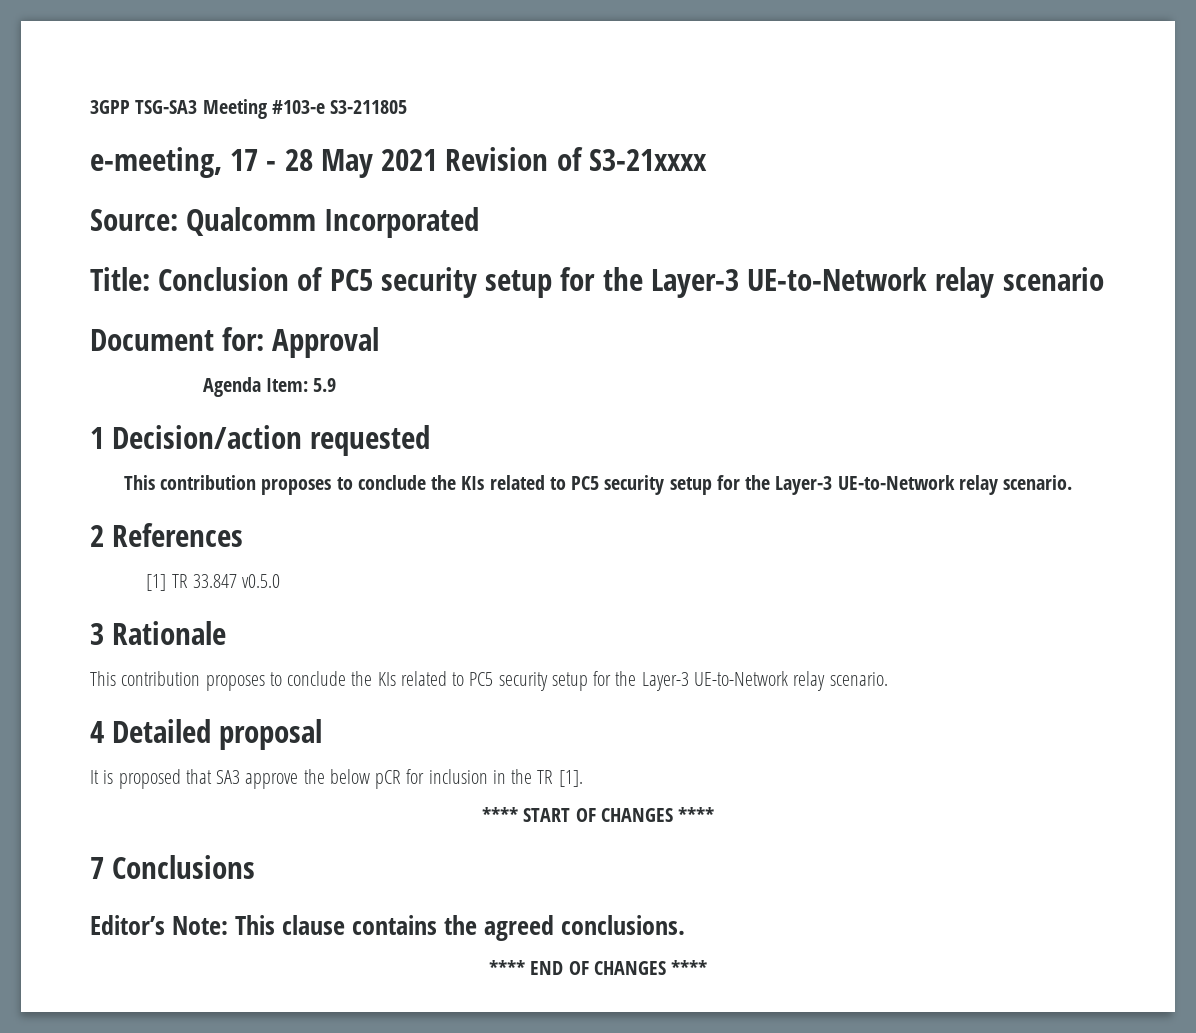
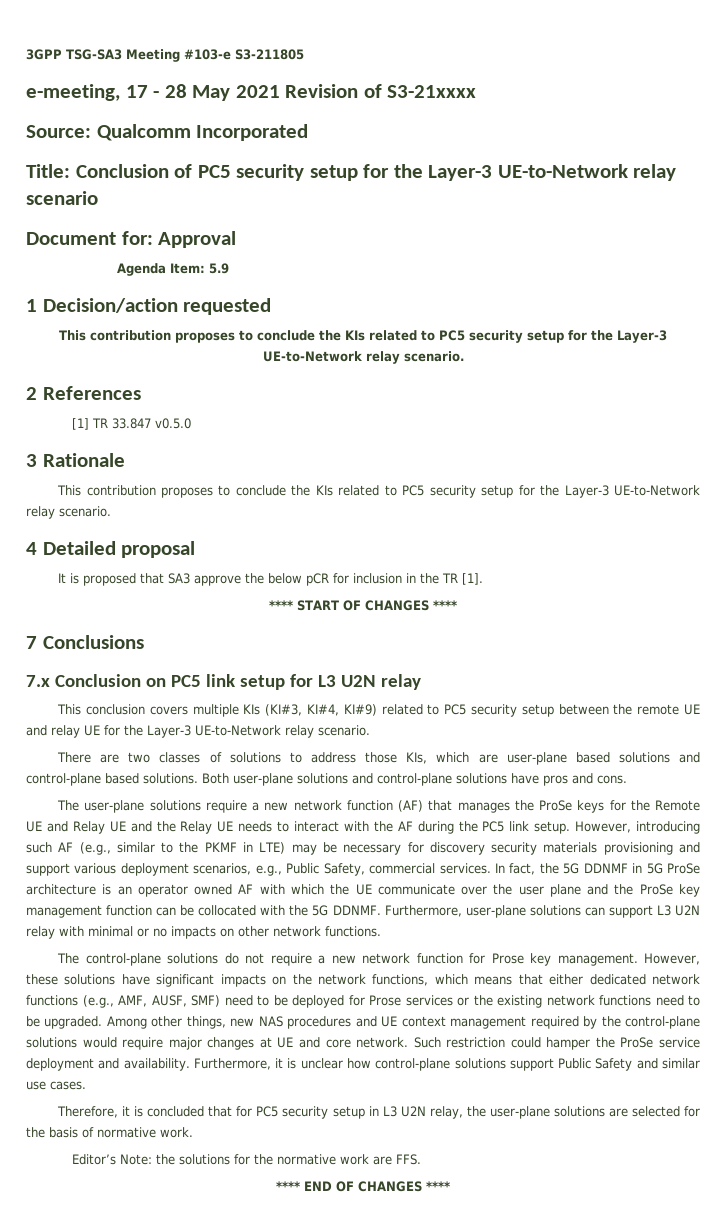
[90,915,686,941] Editor’s Note: This clause contains the agreed conclusions. -> [26,674,421,690] [57,704,700,717] [26,725,370,738] [57,752,701,765] [26,773,627,786] [57,800,700,813] [26,821,700,834] [26,842,700,855] [26,863,700,876] [26,884,701,897] [26,905,700,918] [26,926,381,939] [57,953,701,966] [26,974,701,987] [26,995,700,1008] [26,1016,700,1029] [26,1037,700,1050] [26,1058,700,1071] [26,1081,86,1090] [57,1106,701,1119] [26,1127,193,1138] [71,1154,421,1165] 7.x Conclusion on PC5 link setup for L3 U2N relay // This conclusion covers multiple KIs (KI#3, KI#4, KI#9) related to PC5 security setup between the remote UE and relay UE for the Layer-3 UE-to-Network relay scenario. // There are two classes of solutions to address those KIs, which are user-plane based solutions and control-plane based solutions. Both user-plane solutions and control-plane solutions have pros and cons. // The user-plane solutions require a new network function (AF) that manages the ProSe keys for the Remote UE and Relay UE and the Relay UE needs to interact with the AF during the PC5 link setup. However, introducing such AF (e.g., similar to the PKMF in LTE) may be necessary for discovery security materials provisioning and support various deployment scenarios, e.g., Public Safety, commercial services. In fact, the 5G DDNMF in 5G ProSe architecture is an operator owned AF with which the UE communicate over the user plane and the ProSe key management function can be collocated with the 5G DDNMF. Furthermore, user-plane solutions can support L3 U2N relay with minimal or no impacts on other network functions. // The control-plane solutions do not require a new network function for Prose key management. However, these solutions have significant impacts on the network functions, which means that either dedicated network functions (e.g., AMF, AUSF, SMF) need to be deployed for Prose services or the existing network functions need to be upgraded. Among other things, new NAS procedures and UE context management required by the control-plane solutions would require major changes at UE and core network. Such restriction could hamper the ProSe service deployment and availability. Furthermore, it is unclear how control-plane solutions support Public Safety and similar use cases. // Therefore, it is concluded that for PC5 security setup in L3 U2N relay, the user-plane solutions are selected for the basis of normative work. // Editor’s Note: the solutions for the normative work are FFS.

